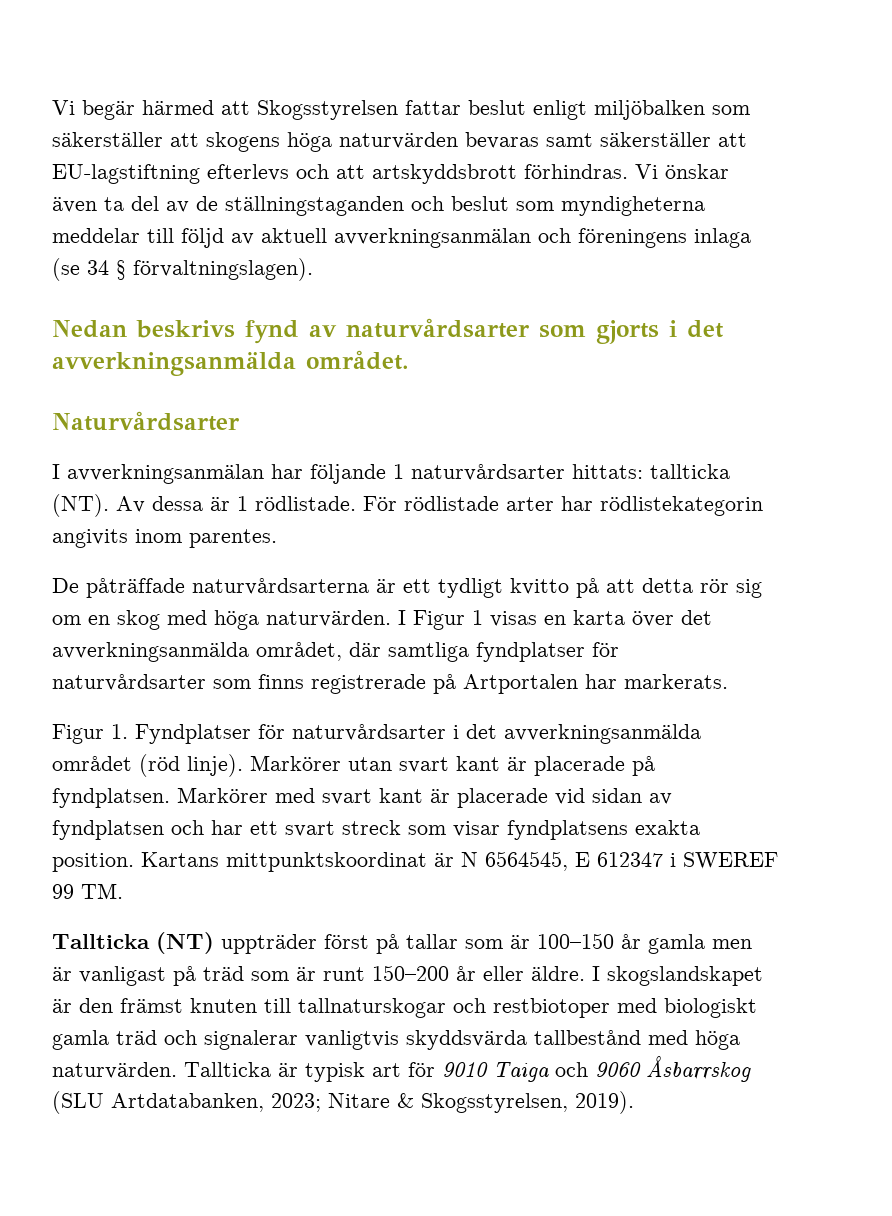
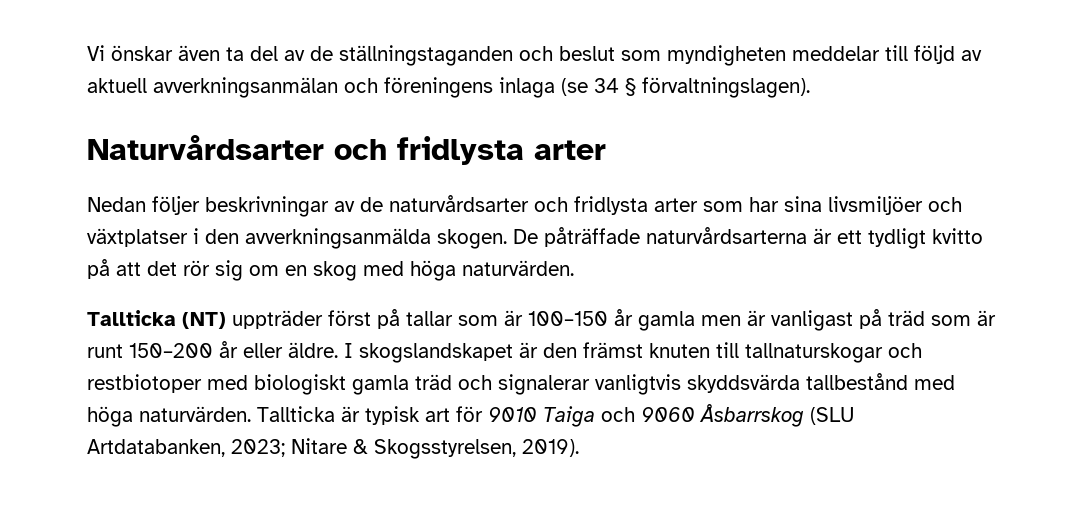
[52,100,750,120] [52,132,747,152] [52,164,658,184] Vi begär härmed att Skogsstyrelsen fattar beslut enligt miljöbalken som säkerställer att skogens höga naturvärden bevaras samt säkerställer att EU-lagstiftning efterlevs och att artskyddsbrott förhindras. Vi -> [87,45,105,61] Vi
[561,196,705,216] myndigheterna -> [667,45,786,66] myndigheten
[52,318,724,344] [52,350,409,376] [52,411,240,431] [52,464,730,484] [52,494,763,517] [52,529,277,548] Nedan beskrivs fynd av naturvårdsarter som gjorts i det avverkningsanmälda området. // Naturvårdsarter // I avverkningsanmälan har följande 1 naturvårdsarter hittats: tallticka (NT). Av dessa är 1 rödlistade. För rödlistade arter har rödlistekategorin angivits inom parentes. // -> [87,135,606,165] [87,195,962,217] [87,228,507,249] Naturvårdsarter och fridlysta arter // Nedan följer beskrivningar av de naturvårdsarter och fridlysta arter som har sina livsmiljöer och växtplatser i den avverkningsanmälda skogen.
[642,578,693,593] detta -> [147,261,177,276] det
[398,610,712,630] [52,642,619,662] [52,674,728,694] [52,724,701,744] [52,754,655,777] [52,787,672,808] [52,820,700,840] [52,851,778,872] [52,883,123,899] I Figur 1 visas en karta över det avverkningsanmälda området, där samtliga fyndplatser för naturvårdsarter som finns registrerade på Artportalen har markerats. // Figur 1. Fyndplatser för naturvårdsarter i det avverkningsanmälda området (röd linje). Markörer utan svart kant är placerade på fyndplatsen. Markörer med svart kant är placerade vid sidan av fyndplatsen och har ett svart streck som visar fyndplatsens exakta position. Kartans mittpunktskoordinat är N 6564545, E 612347 i SWEREF 99 TM. -> (574, 268) none

